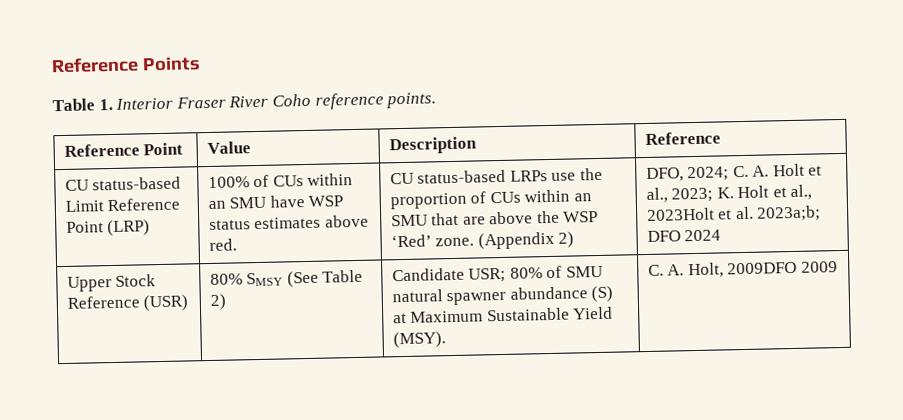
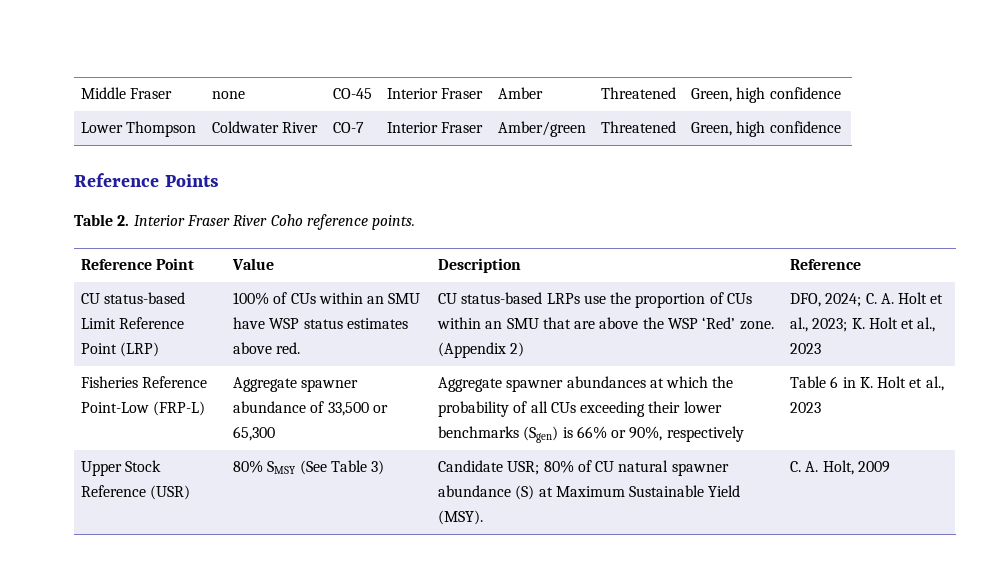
(51, 65) none -> [80,87,173,99] [211,91,245,99] [332,88,372,99] [386,88,484,99] [497,87,543,99] [600,87,676,99] [690,87,841,103] [80,121,197,137] [211,121,319,133] [332,122,364,133] [386,122,484,133] [497,121,586,137] [600,121,676,133] [690,121,841,137] Middle Fraser | none | CO-45 | Interior Fraser | Amber | Threatened | Green, high confidence // Lower Thompson | Coldwater River | CO-7 | Interior Fraser | Amber/green | Threatened | Green, high confidence //
[98,98,113,111] 1. -> [117,215,130,226] 2.
[646,205,822,222] [646,229,722,242] 2023Holt et al. 2023a;b; DFO 2024 -> [789,343,821,354] [80,376,208,388] [80,401,206,416] [232,377,359,392] [232,401,388,416] [232,426,275,441] [437,376,734,392] [437,401,722,417] [437,426,744,443] [789,376,944,391] [789,402,821,413] 2023 // Fisheries Reference Point-Low (FRP-L) | Aggregate spawner abundance of 33,500 or 65,300 | Aggregate spawner abundances at which the probability of all CUs exceeding their lower benchmarks (Sgen) is 66% or 90%, respectively | Table 6 in K. Holt et al., 2023
[209,293,227,310] 2) -> [371,460,385,475] 3)
[565,265,603,278] SMU -> [595,461,615,472] CU
[727,261,798,275] 2009DFO -> (854, 467) none

